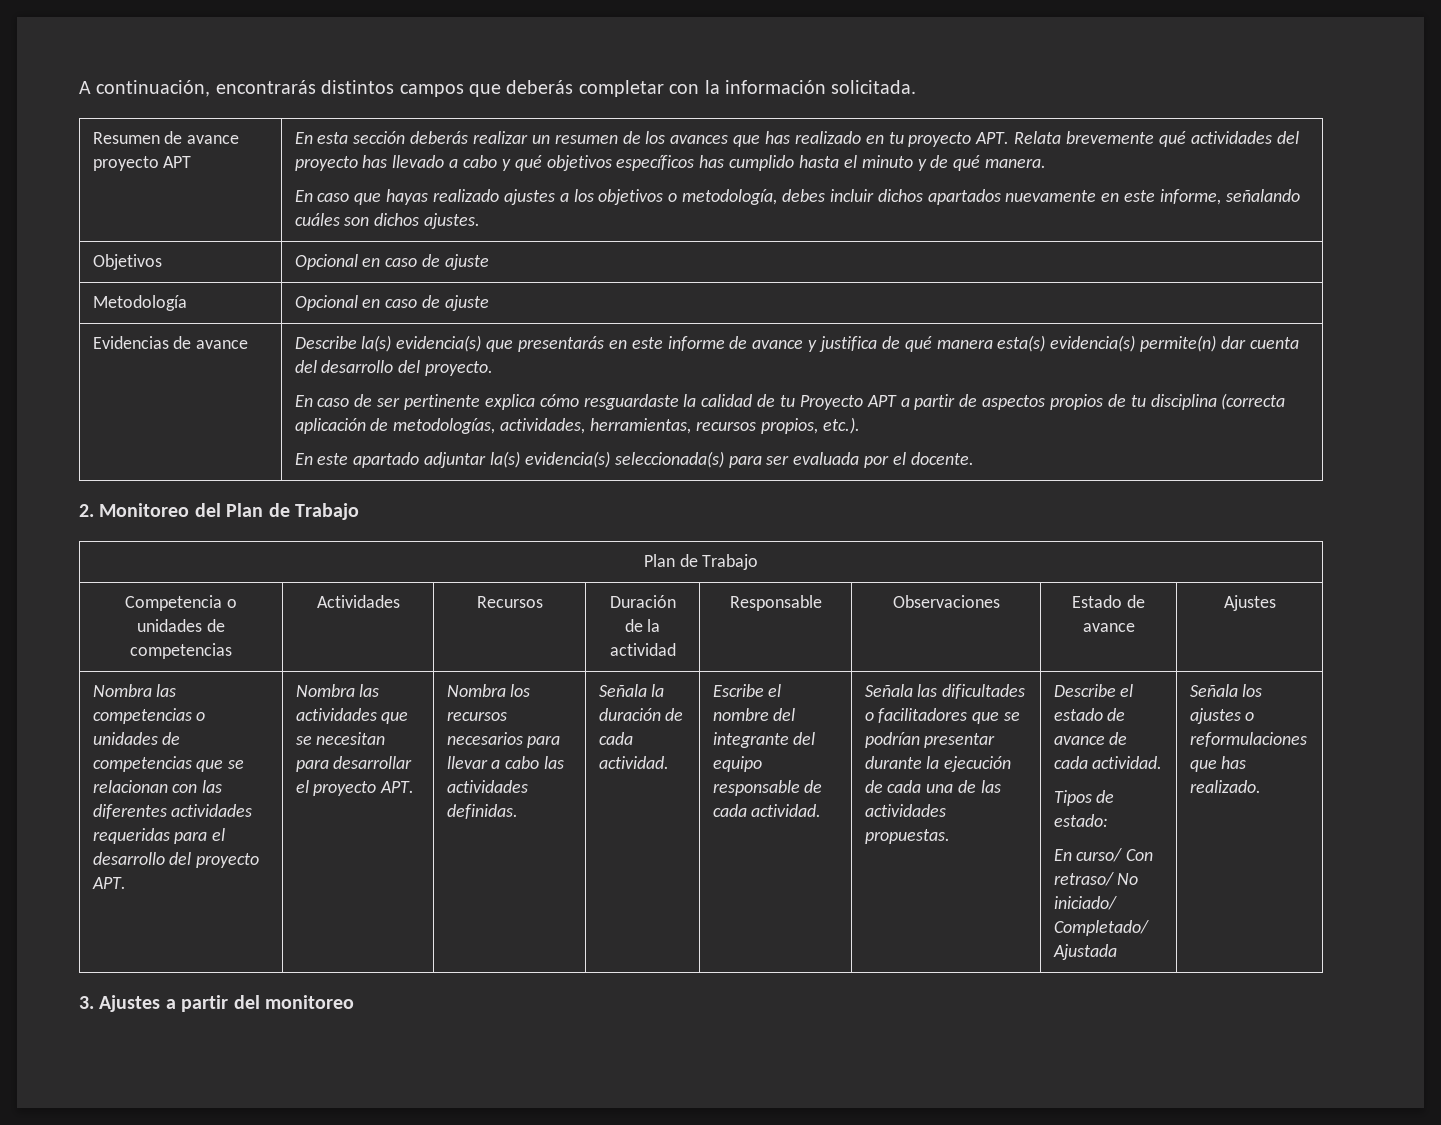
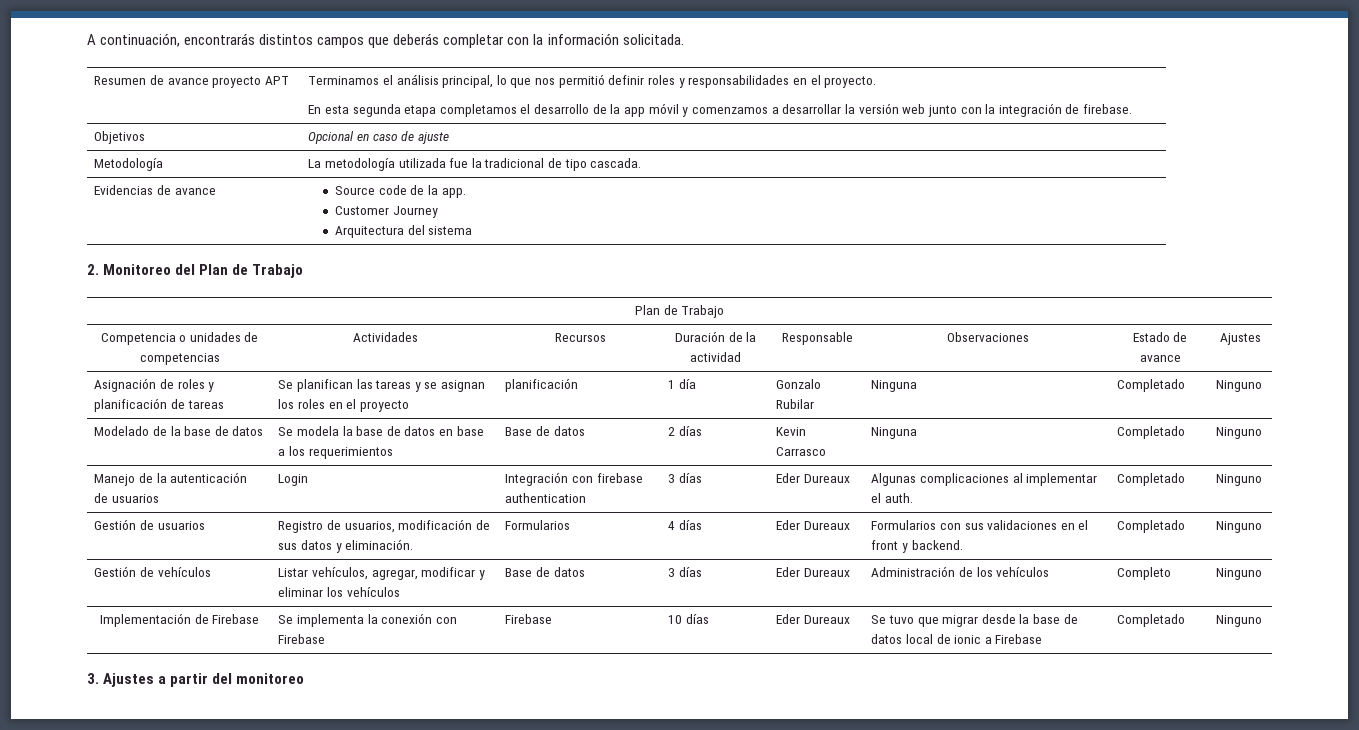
[294,131,1299,147] [294,155,1047,171] [294,189,1300,205] [294,213,481,229] En esta sección deberás realizar un resumen de los avances que has realizado en tu proyecto APT. Relata brevemente qué actividades del proyecto has llevado a cabo y qué objetivos específicos has cumplido hasta el minuto y de qué manera. // En caso que hayas realizado ajustes a los objetivos o metodología, debes incluir dichos apartados nuevamente en este informe, señalando cuáles son dichos ajustes. -> [308,74,877,88] [308,103,1133,117] Terminamos el análisis principal, lo que nos permitió definir roles y responsabilidades en el proyecto. // En esta segunda etapa completamos el desarrollo de la app móvil y comenzamos a desarrollar la versión web junto con la integración de firebase.
[294,295,489,311] [92,336,249,349] [294,335,1299,352] [294,360,494,376] [294,393,1286,410] [294,417,860,434] [294,451,974,468] Opcional en caso de ajuste // Evidencias de avance | Describe la(s) evidencia(s) que presentarás en este informe de avance y justifica de qué manera esta(s) evidencia(s) permite(n) dar cuenta del desarrollo del proyecto. // En caso de ser pertinente explica cómo resguardaste la calidad de tu Proyecto APT a partir de aspectos propios de tu disciplina (correcta aplicación de metodologías, actividades, herramientas, recursos propios, etc.). // En este apartado adjuntar la(s) evidencia(s) seleccionada(s) para ser evaluada por el docente. -> [308,158,642,171] [94,185,216,195] [335,185,466,198] [335,206,438,218] [335,225,473,238] La metodología utilizada fue la tradicional de tipo cascada. // Evidencias de avance | Source code de la app. // Customer Journey // Arquitectura del sistema
[92,684,177,697] [92,708,206,724] [92,732,181,745] [92,756,245,772] [92,780,223,793] [92,804,253,819] [92,828,226,844] [92,852,260,868] [91,877,126,889] [295,684,380,697] [295,708,409,724] [295,732,386,745] [295,756,413,772] [295,780,415,796] [446,684,531,697] [446,712,507,721] [446,732,561,748] [446,756,565,769] [446,780,528,793] [446,804,518,819] [598,684,665,697] [598,708,684,721] [598,732,633,745] [598,756,669,769] [712,684,782,697] [712,708,796,721] [712,732,816,748] [712,756,762,772] [712,780,823,796] [712,804,822,817] [864,684,1026,699] [864,708,1021,724] [864,732,996,748] [864,756,1012,772] [864,780,1001,793] [864,804,946,817] [864,829,950,844] [1053,684,1134,697] [1053,708,1126,721] [1053,732,1128,745] [1053,756,1163,769] [1053,790,1115,806] [1053,814,1108,827] [1053,848,1154,862] [1053,872,1139,886] [1053,896,1117,910] [1053,920,1149,936] [1052,944,1117,960] [1189,684,1263,697] [1189,708,1255,724] [1189,732,1307,747] [1189,756,1247,772] [1189,780,1261,793] Nombra las competencias o unidades de competencias que se relacionan con las diferentes actividades requeridas para el desarrollo del proyecto APT. | Nombra las actividades que se necesitan para desarrollar el proyecto APT. | Nombra los recursos necesarios para llevar a cabo las actividades definidas. | Señala la duración de cada actividad. | Escribe el nombre del integrante del equipo responsable de cada actividad. | Señala las dificultades o facilitadores que se podrían presentar durante la ejecución de cada una de las actividades propuestas. | Describe el estado de avance de cada actividad. // Tipos de estado: // En curso/ Con retraso/ No iniciado/ Completado/ Ajustada | Señala los ajustes o reformulaciones que has realizado. -> [94,378,215,392] [94,398,224,412] [278,379,486,392] [278,399,409,412] [505,378,579,392] [668,379,696,389] [776,379,822,389] [776,399,815,409] [871,380,918,392] [1117,379,1186,392] [1216,380,1263,392] [94,426,264,436] [278,426,484,436] [278,446,393,459] [505,426,585,436] [668,426,702,436] [776,427,807,436] [776,447,827,456] [871,427,918,439] [1117,426,1186,439] [1216,427,1263,439] [94,472,248,486] [94,493,159,503] [278,474,309,486] [505,472,643,486] [505,493,587,503] [668,473,702,483] [776,473,850,483] [871,473,1098,486] [871,493,913,503] [1117,473,1186,486] [1216,474,1263,486] [94,519,205,530] [278,519,490,533] [278,539,414,553] [505,520,571,530] [668,520,702,530] [776,520,850,530] [871,520,1089,530] [871,540,963,553] [1117,520,1186,533] [1216,521,1263,533] [94,566,211,577] [278,567,485,580] [278,587,400,597] [505,567,585,577] [668,567,702,577] [776,567,850,577] [871,566,1050,577] [1117,567,1172,580] [1216,568,1263,580] [99,613,260,627] [278,613,457,627] [278,634,326,644] [505,614,553,624] [668,614,709,624] [776,614,850,624] [871,614,1078,627] [871,634,1043,644] [1117,614,1186,627] [1216,615,1263,627] Asignación de roles y planificación de tareas | Se planifican las tareas y se asignan los roles en el proyecto | planificación | 1 día | Gonzalo Rubilar | Ninguna | Completado | Ninguno // Modelado de la base de datos | Se modela la base de datos en base a los requerimientos | Base de datos | 2 días | Kevin Carrasco | Ninguna | Completado | Ninguno // Manejo de la autenticación de usuarios | Login | Integración con firebase authentication | 3 días | Eder Dureaux | Algunas complicaciones al implementar el auth. | Completado | Ninguno // Gestión de usuarios | Registro de usuarios, modificación de sus datos y eliminación. | Formularios | 4 días | Eder Dureaux | Formularios con sus validaciones en el front y backend. | Completado | Ninguno // Gestión de vehículos | Listar vehículos, agregar, modificar y eliminar los vehículos | Base de datos | 3 días | Eder Dureaux | Administración de los vehículos | Completo | Ninguno // Implementación de Firebase | Se implementa la conexión con Firebase | Firebase | 10 días | Eder Dureaux | Se tuvo que migrar desde la base de datos local de ionic a Firebase | Completado | Ninguno

